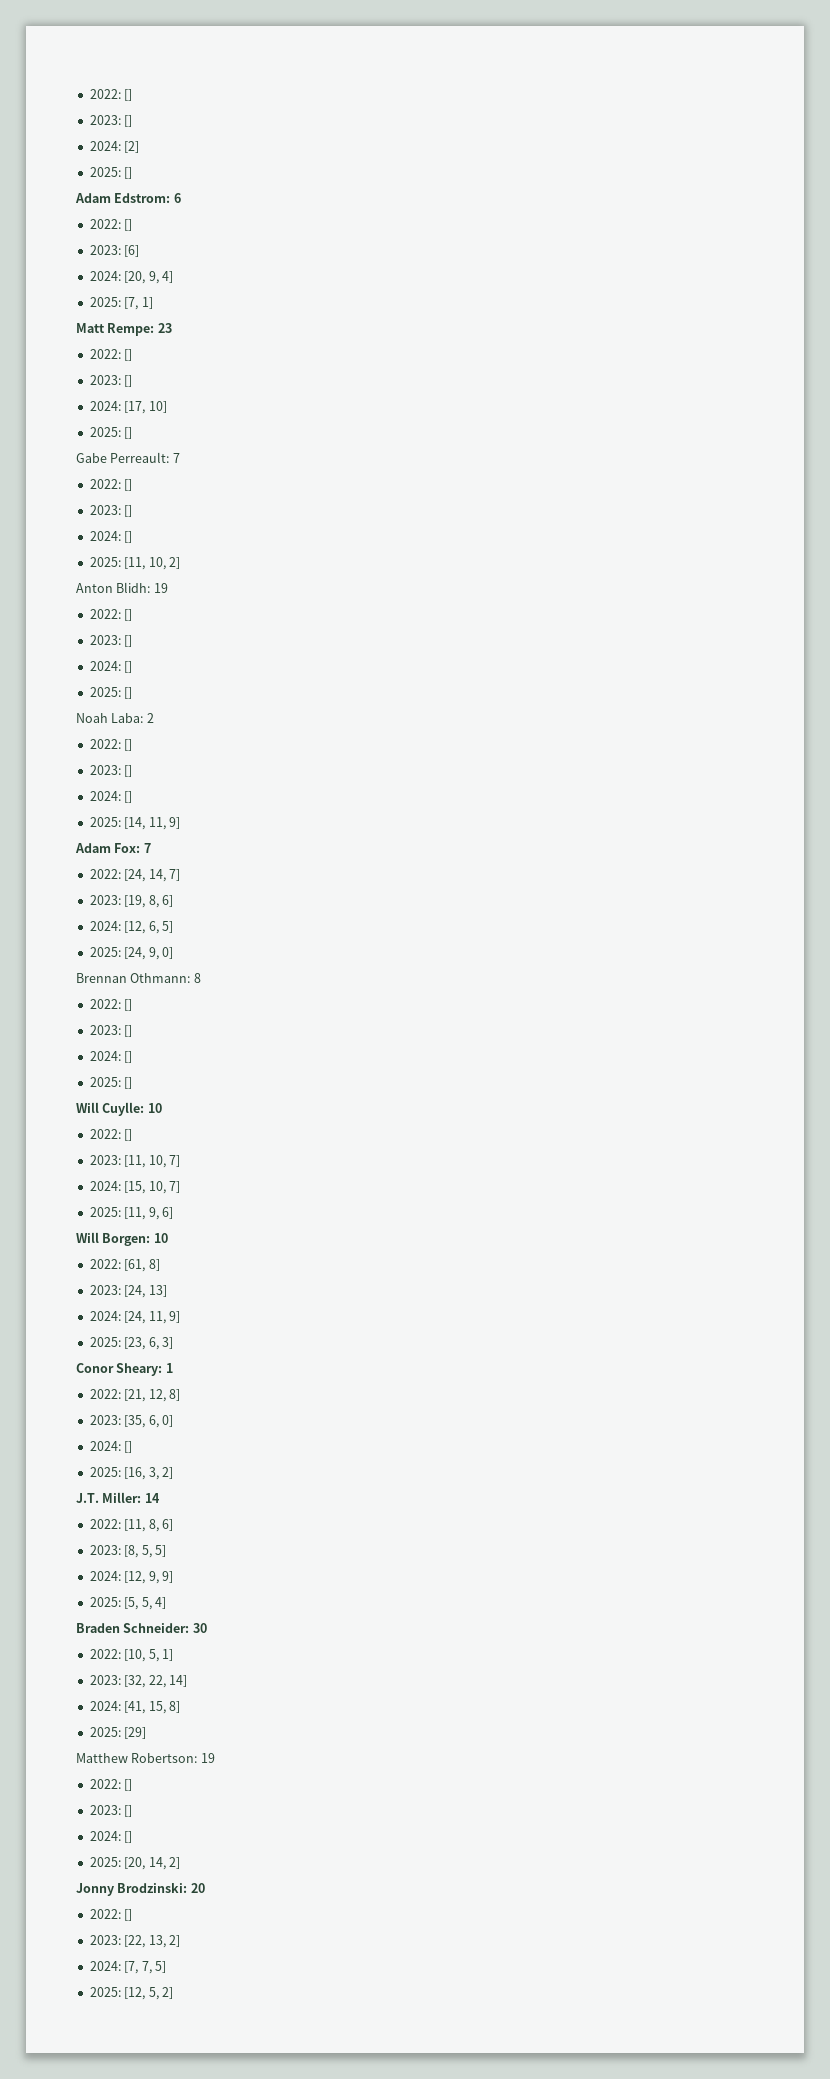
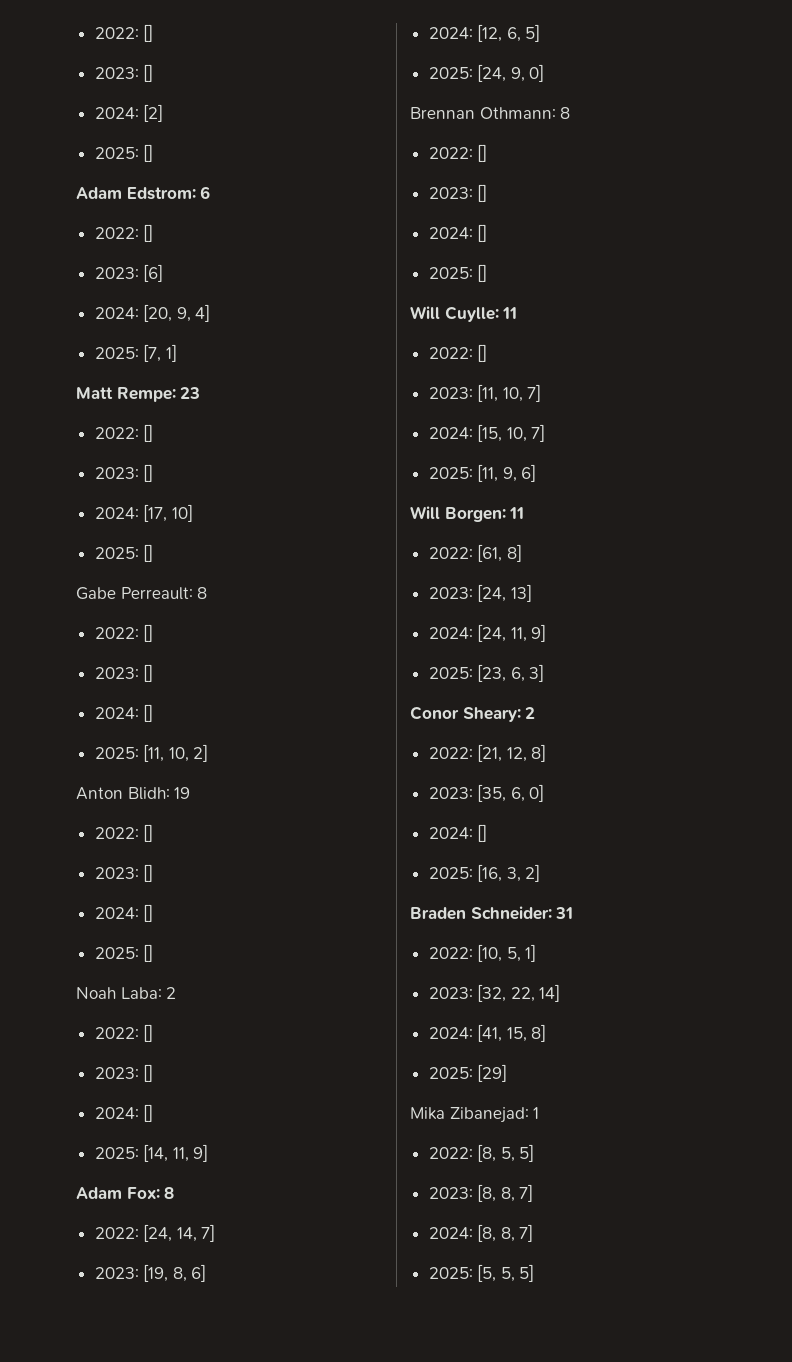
[172,453,180,463] 7 -> [197,587,208,599] 8
[143,843,151,853] 7 -> [164,1187,175,1199] 8
[147,1103,162,1113] 10 -> [502,307,518,319] 11
[153,1233,168,1243] 10 -> [509,507,525,519] 11
[165,1363,173,1373] 1 -> [525,707,536,719] 2
[76,1492,160,1503] [89,1519,173,1532] [89,1545,166,1558] [89,1571,173,1584] [89,1597,166,1610] // J.T. Miller: 14 // 2022: [11, 8, 6] // 2023: [8, 5, 5] // 2024: [12, 9, 9] // 2025: [5, 5, 4] -> (541, 873) none
[192,1623,207,1633] 30 -> [555,907,574,919] 31
[76,1753,215,1763] [89,1779,133,1791] [89,1805,133,1817] [89,1831,133,1843] [89,1857,180,1870] [76,1883,205,1896] [89,1909,133,1921] [89,1935,180,1948] [89,1961,166,1974] [89,1987,173,2000] Matthew Robertson: 19 // 2022: [] // 2023: [] // 2024: [] // 2025: [20, 14, 2] // Jonny Brodzinski: 20 // 2022: [] // 2023: [22, 13, 2] // 2024: [7, 7, 5] // 2025: [12, 5, 2] -> [410,1107,540,1123] [428,1144,535,1162] [428,1184,534,1202] [428,1224,534,1242] [428,1264,535,1282] Mika Zibanejad: 1 // 2022: [8, 5, 5] // 2023: [8, 8, 7] // 2024: [8, 8, 7] // 2025: [5, 5, 5]

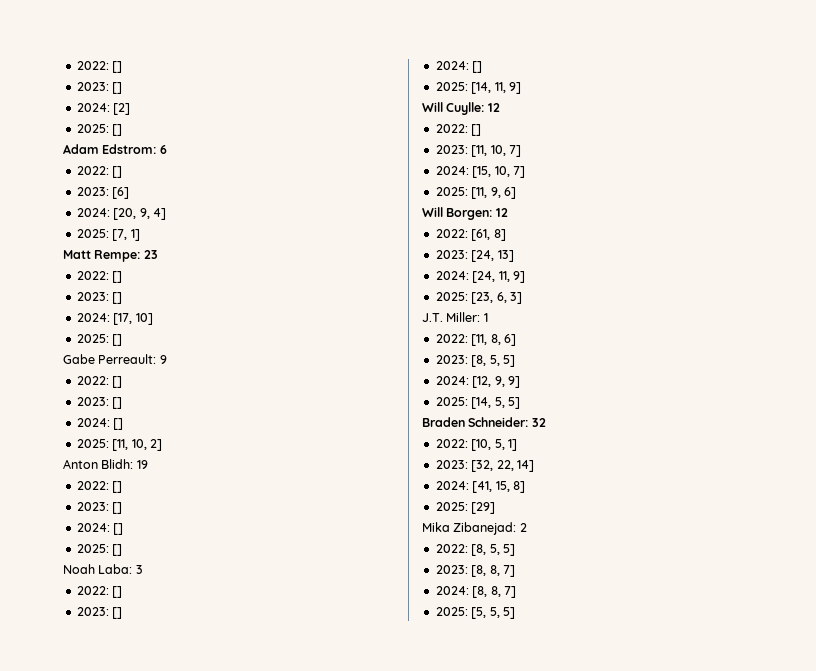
[197,587,208,599] 8 -> [159,355,167,364] 9
[166,987,177,999] 2 -> [135,565,143,574] 3
[76,1187,175,1199] [94,1224,216,1242] [94,1264,207,1282] [428,24,541,42] [428,64,545,82] [410,107,571,119] [428,144,488,162] [428,184,488,202] [428,224,488,242] [428,264,488,282] // Adam Fox: 8 // 2022: [24, 14, 7] // 2023: [19, 8, 6] // 2024: [12, 6, 5] // 2025: [24, 9, 0] // Brennan Othmann: 8 // 2022: [] // 2023: [] // 2024: [] // 2025: [] -> (521, 88) none
[502,307,518,319] 11 -> [487,103,500,112] 12
[509,507,525,519] 11 -> [495,208,508,217] 12
[410,706,536,722] [428,744,547,762] [428,784,545,802] [428,824,488,842] [428,864,541,882] Conor Sheary: 2 // 2022: [21, 12, 8] // 2023: [35, 6, 0] // 2024: [] // 2025: [16, 3, 2] -> [422,312,488,322] [435,334,516,346] [435,355,515,367] [435,376,520,388] [435,397,520,409] J.T. Miller: 1 // 2022: [11, 8, 6] // 2023: [8, 5, 5] // 2024: [12, 9, 9] // 2025: [14, 5, 5]
[555,907,574,919] 31 -> [531,418,546,427] 32
[533,1107,540,1119] 1 -> [519,523,527,532] 2

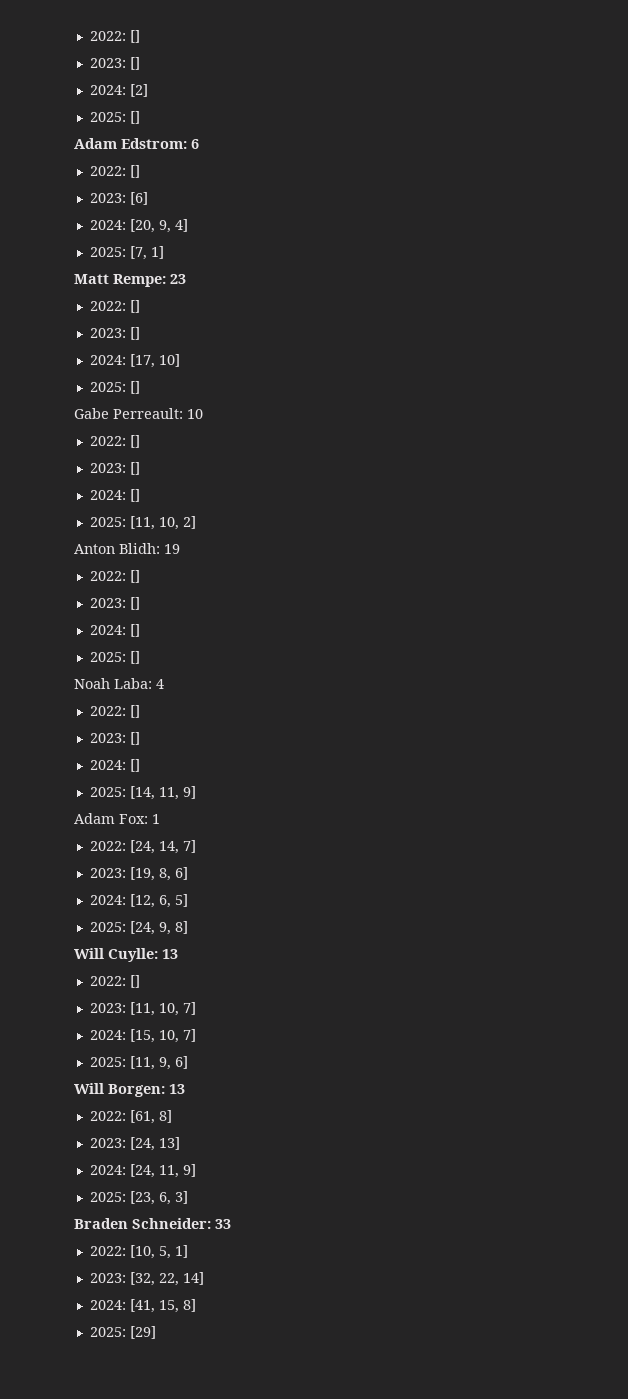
[159,355,167,364] 9 -> [187,409,203,419] 10
[135,565,143,574] 3 -> [156,679,164,689] 4
(521, 88) none -> [74,813,160,824] [89,840,196,854] [89,867,188,881] [89,894,188,908] [89,921,188,935] // Adam Fox: 1 // 2022: [24, 14, 7] // 2023: [19, 8, 6] // 2024: [12, 6, 5] // 2025: [24, 9, 8]
[487,103,500,112] 12 -> [162,949,178,959] 13
[495,208,508,217] 12 -> [169,1084,185,1094] 13
[422,312,488,322] [435,334,516,346] [435,355,515,367] [435,376,520,388] [435,397,520,409] // J.T. Miller: 1 // 2022: [11, 8, 6] // 2023: [8, 5, 5] // 2024: [12, 9, 9] // 2025: [14, 5, 5] -> (188, 1197) none
[531,418,546,427] 32 -> [215,1219,231,1229] 33
[422,522,527,535] [435,544,515,556] [435,565,515,577] [435,586,516,598] [435,607,515,619] // Mika Zibanejad: 2 // 2022: [8, 5, 5] // 2023: [8, 8, 7] // 2024: [8, 8, 7] // 2025: [5, 5, 5] -> (156, 1332) none

